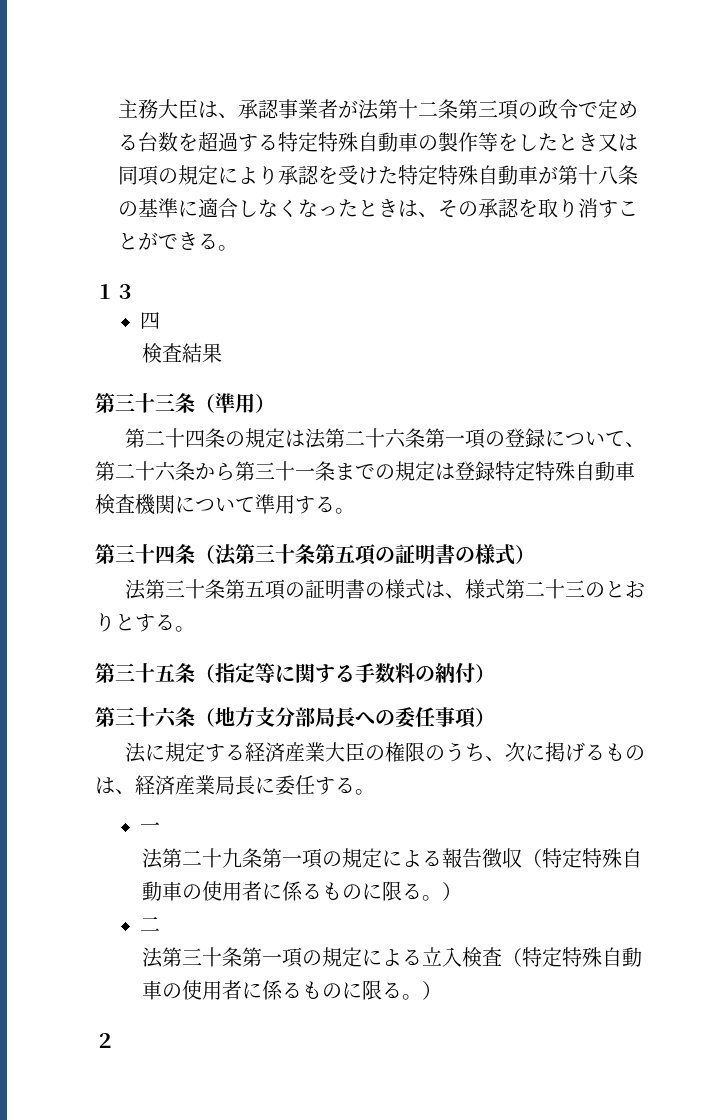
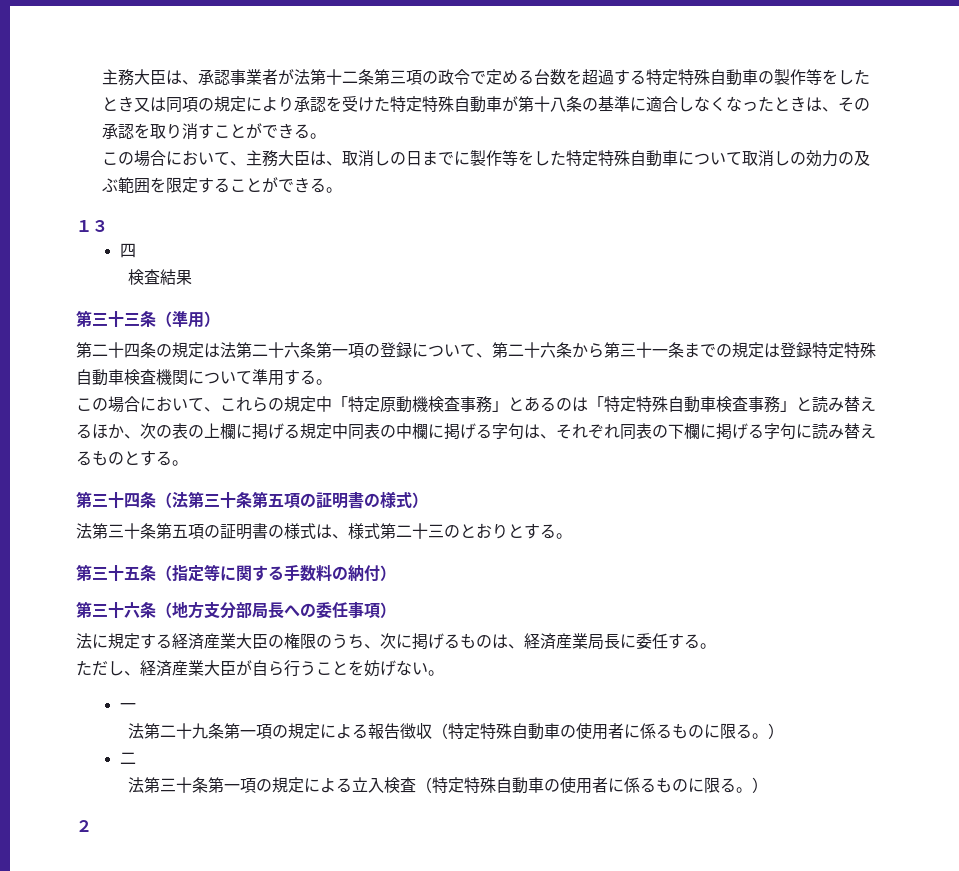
(239, 248) none -> [101,150,870,167] [101,177,342,193] // この場合において、主務大臣は、取消しの日までに製作等をした特定特殊自動車について取消しの効力の及ぶ範囲を限定することができる。
(355, 511) none -> [76,396,876,413] [76,423,876,440] [76,450,188,466] // この場合において、これらの規定中「特定原動機検査事務」とあるのは「特定特殊自動車検査事務」と読み替えるほか、次の表の上欄に掲げる規定中同表の中欄に掲げる字句は、それぞれ同表の下欄に掲げる字句に読み替えるものとする。
(375, 792) none -> [76,660,444,677] // ただし、経済産業大臣が自ら行うことを妨げない。

